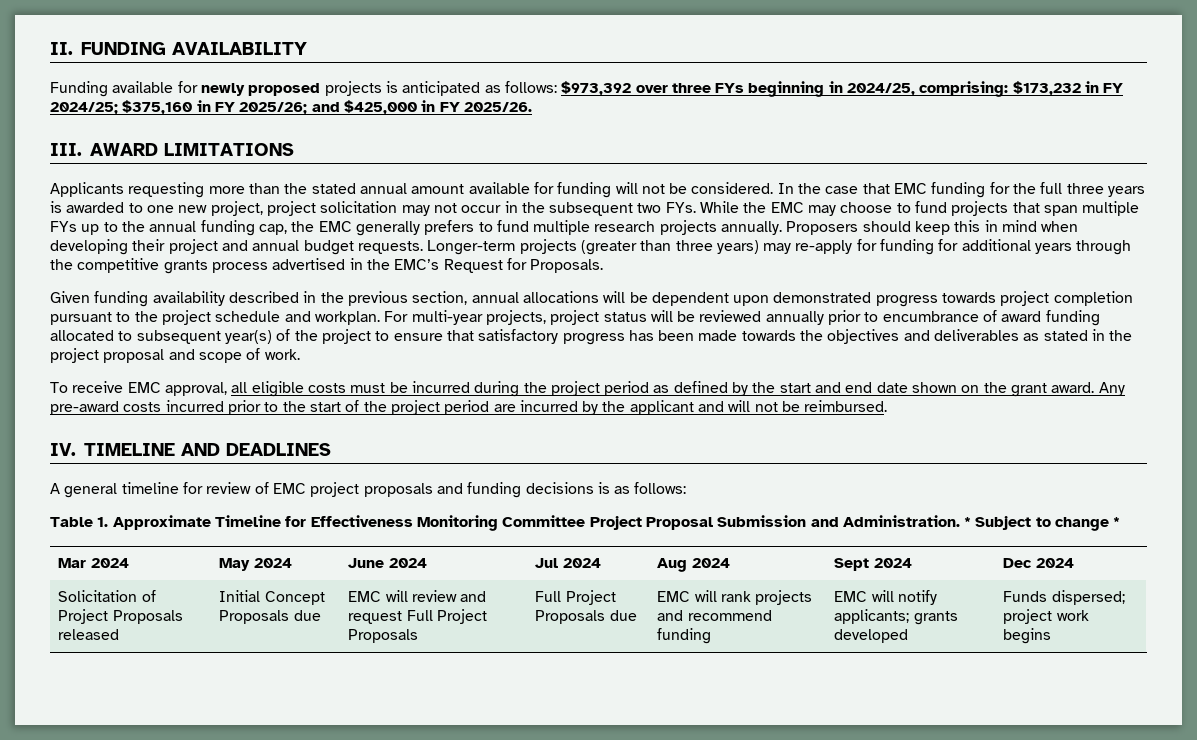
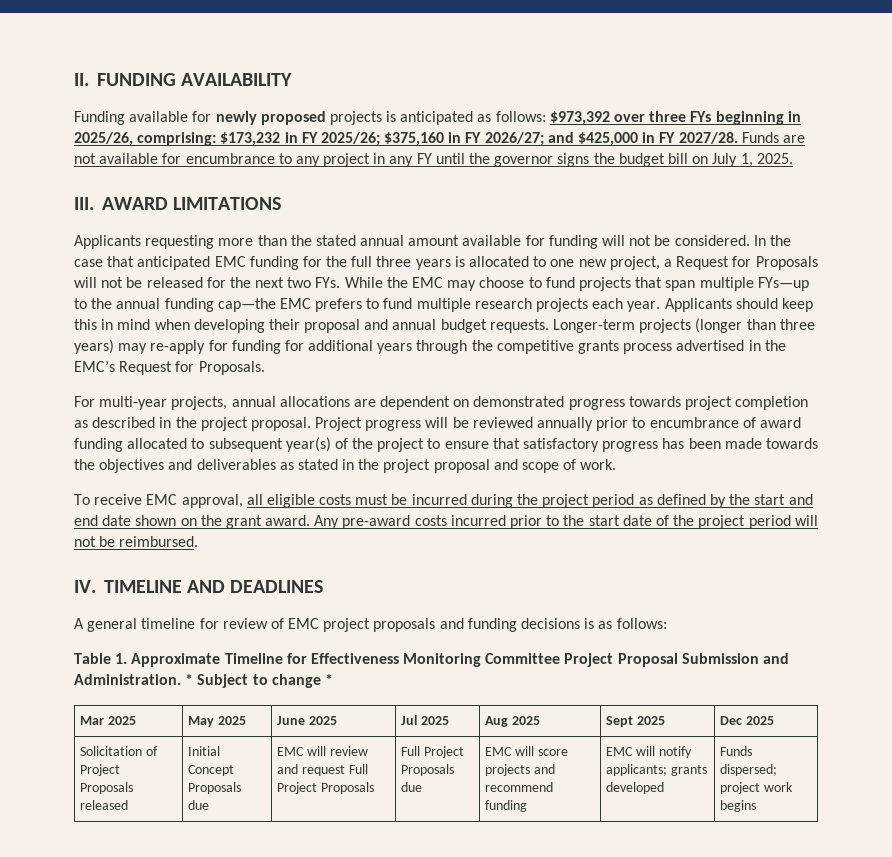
[847,83,916,96] 2024/25, -> [74,132,133,146] 2025/26,
[50,102,118,115] 2024/25; -> [320,132,380,146] 2025/26;
[239,102,308,115] 2025/26; -> [484,132,544,146] 2026/27;
[463,102,532,112] 2025/26. -> [678,132,805,144] [74,153,793,167] 2027/28. Funds are not available for encumbrance to any project in any FY until the governor signs the budget bill on July 1, 2025.
(890, 188) none -> [137,256,211,270] anticipated
[66,202,125,213] awarded -> [469,256,530,267] allocated
[266,201,634,216] project solicitation may not occur in the subsequent -> [663,256,818,270] [74,277,285,288] a Request for Proposals will not be released for the next
[50,221,100,235] FYs up -> [757,277,809,291] FYs—up
[258,221,420,236] cap, the EMC generally -> [217,298,311,312] cap—the EMC
[721,221,859,235] annually. Proposers -> [592,298,732,312] each year. Applicants
[168,239,218,254] project -> [304,319,361,333] proposal
[580,240,637,255] (greater -> [695,318,743,333] (longer
[50,291,770,307] Given funding availability described in the previous section, annual allocations will be dependent upon -> [74,396,470,410] For multi-year projects, annual allocations are dependent on
[50,310,647,325] pursuant to the project schedule and workplan. For multi-year projects, project status -> [74,417,422,431] as described in the project proposal. Project progress
(341, 407) none -> [622,515,652,526] date
[493,400,725,415] are incurred by the applicant and -> (791, 522) none
[90,558,129,568] 2024 -> [108,716,137,725] 2025
[253,558,292,568] 2024 -> [218,716,247,725] 2025
[388,558,427,568] 2024 -> [309,716,338,725] 2025
[562,558,601,568] 2024 -> [421,716,450,725] 2025
[691,558,730,568] 2024 -> [512,716,541,725] 2025
[873,558,912,568] 2024 -> [637,716,666,725] 2025
[1035,558,1074,568] 2024 -> [746,716,775,725] 2025
[721,591,752,602] rank -> [538,749,569,756] score

